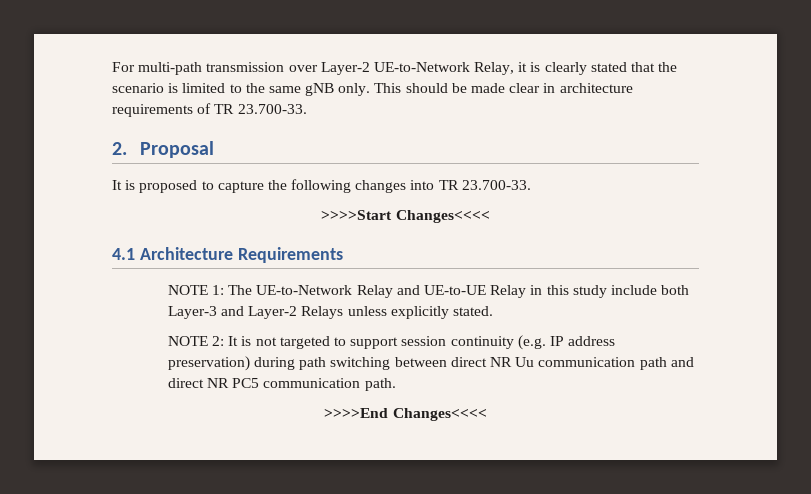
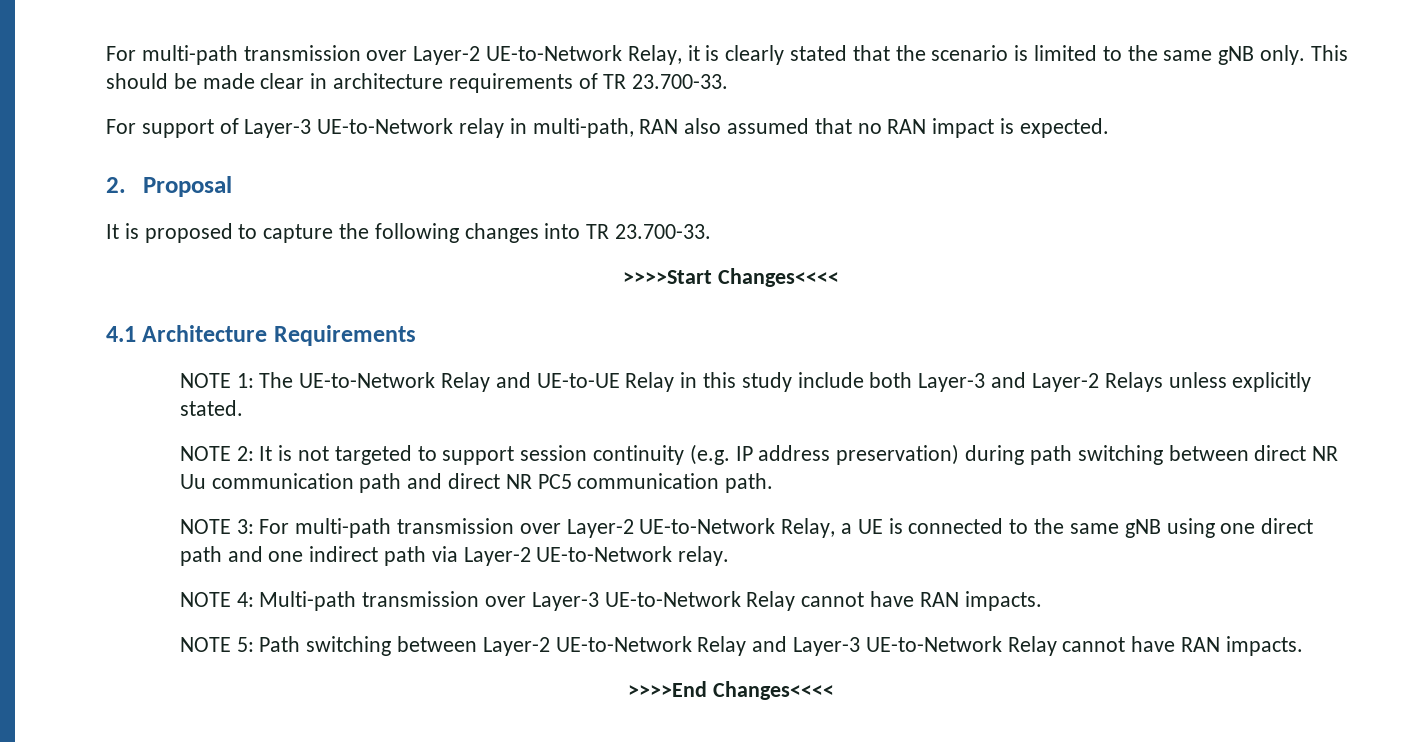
(307, 109) none -> [106,118,1109,138] // For support of Layer-3 UE-to-Network relay in multi-path, RAN also assumed that no RAN impact is expected.
(396, 384) none -> [179,518,1314,538] [179,546,730,566] [179,591,1042,611] [179,636,1303,656] // NOTE 3: For multi-path transmission over Layer-2 UE-to-Network Relay, a UE is connected to the same gNB using one direct path and one indirect path via Layer-2 UE-to-Network relay. // NOTE 4: Multi-path transmission over Layer-3 UE-to-Network Relay cannot have RAN impacts. // NOTE 5: Path switching between Layer-2 UE-to-Network Relay and Layer-3 UE-to-Network Relay cannot have RAN impacts.

